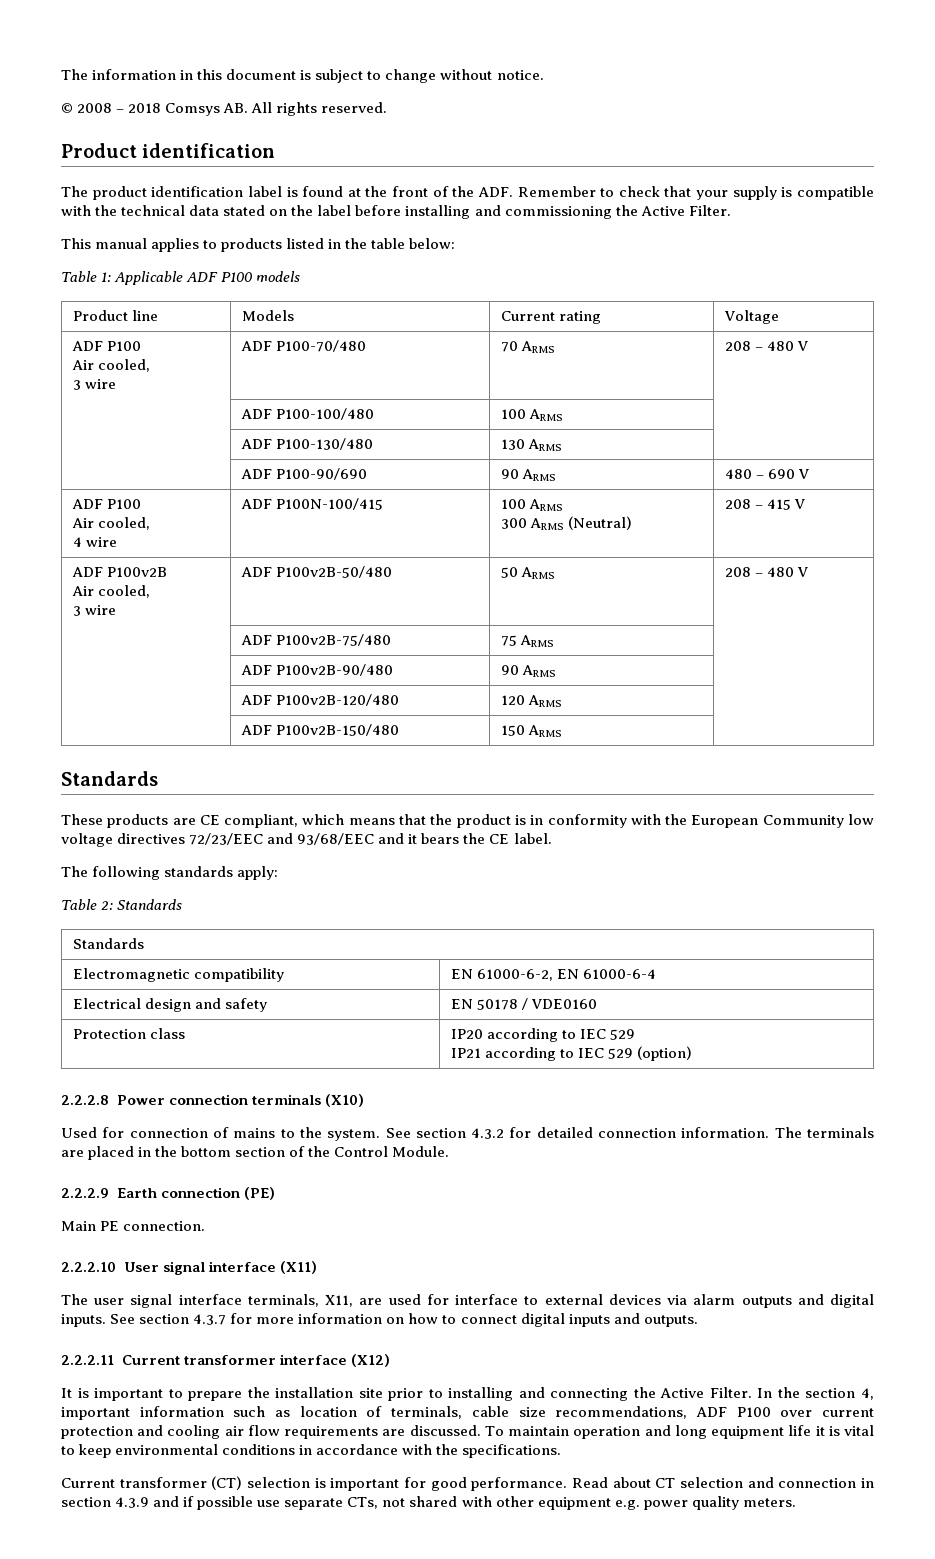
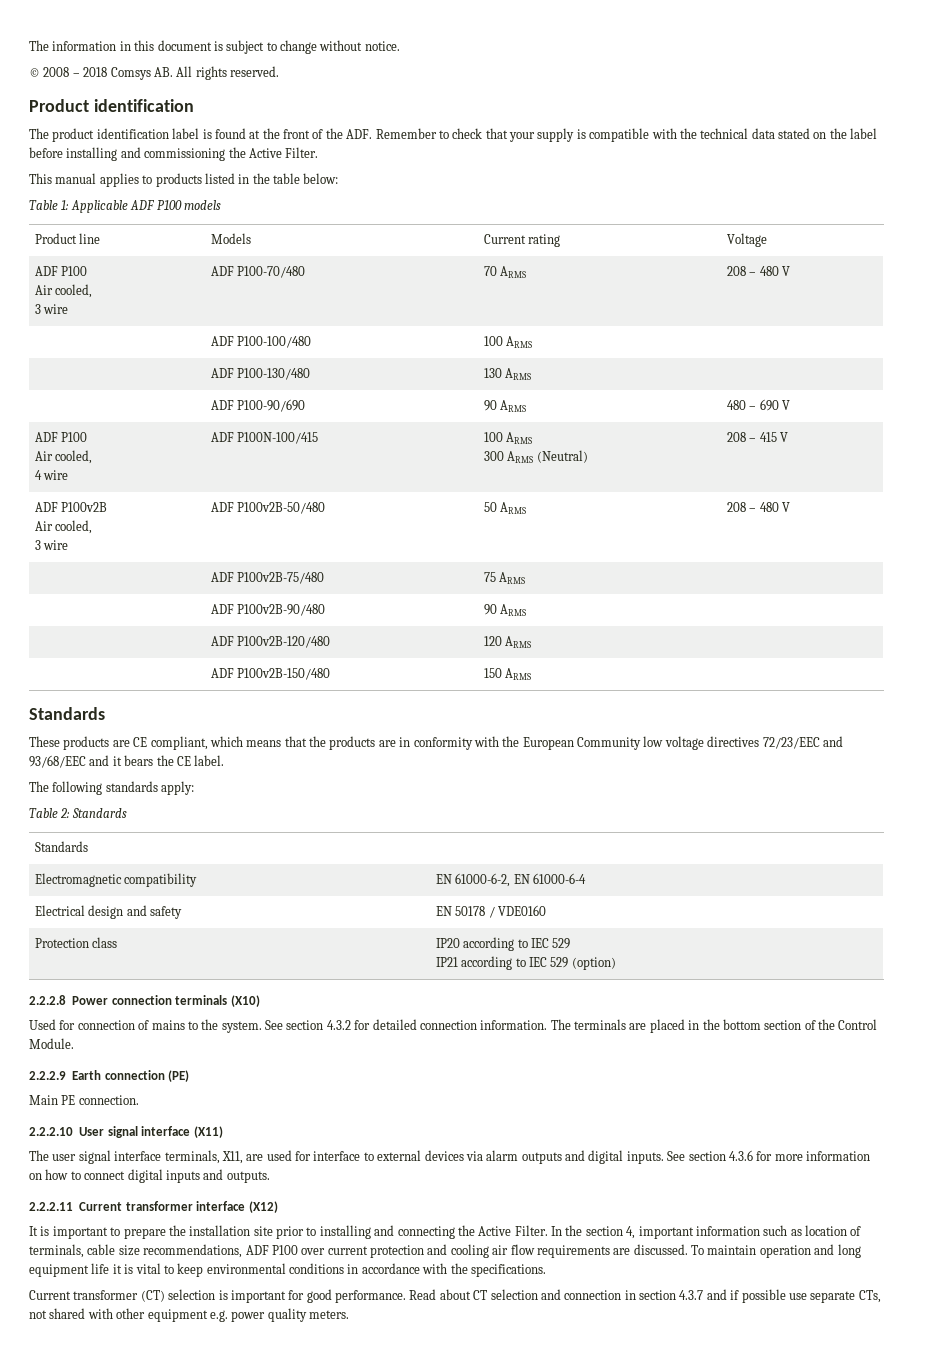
[456,814,526,828] product is -> [329,736,396,750] products are
[193,1314,227,1325] 4.3.7 -> [728,1150,753,1161] 4.3.6
[115,1497,150,1508] 4.3.9 -> [679,1290,704,1300] 4.3.7

